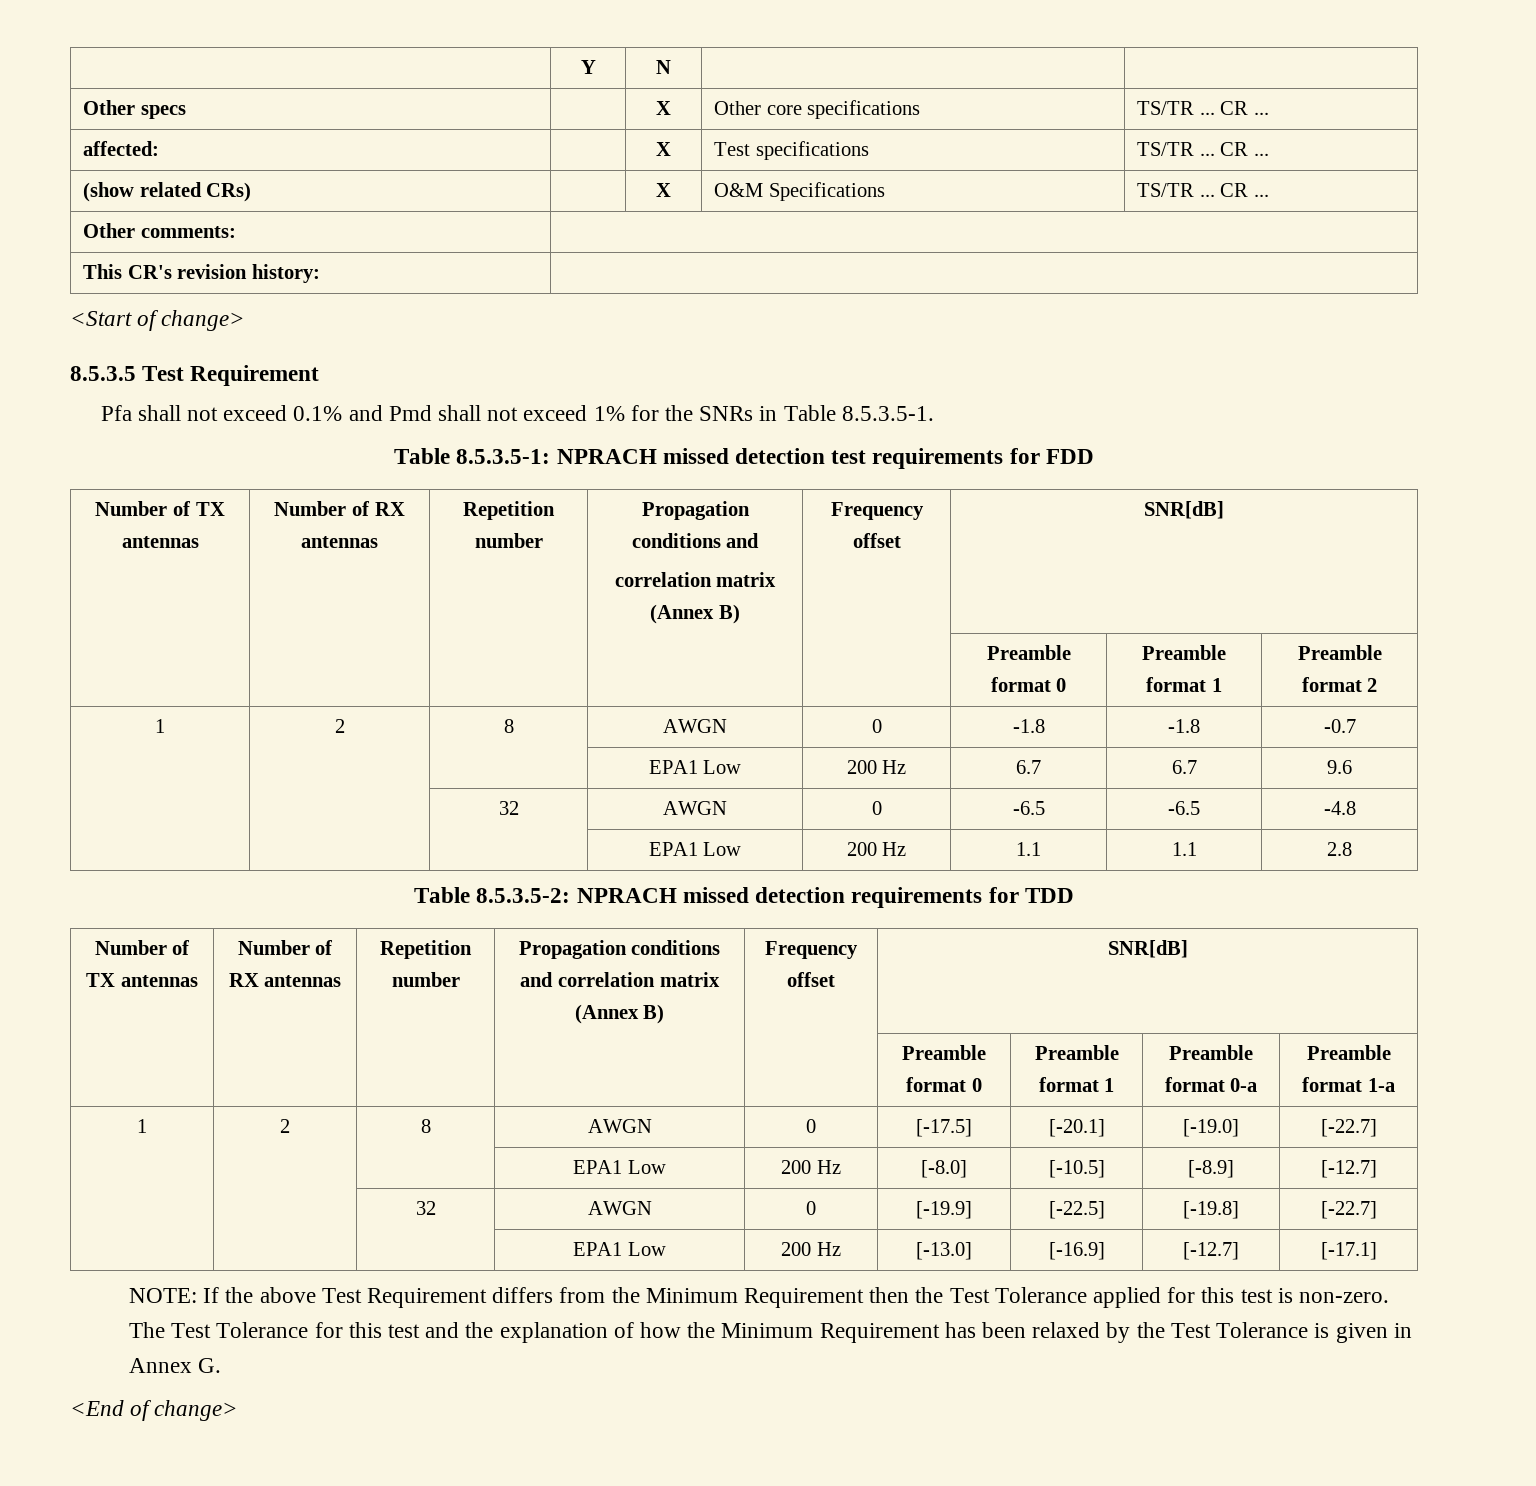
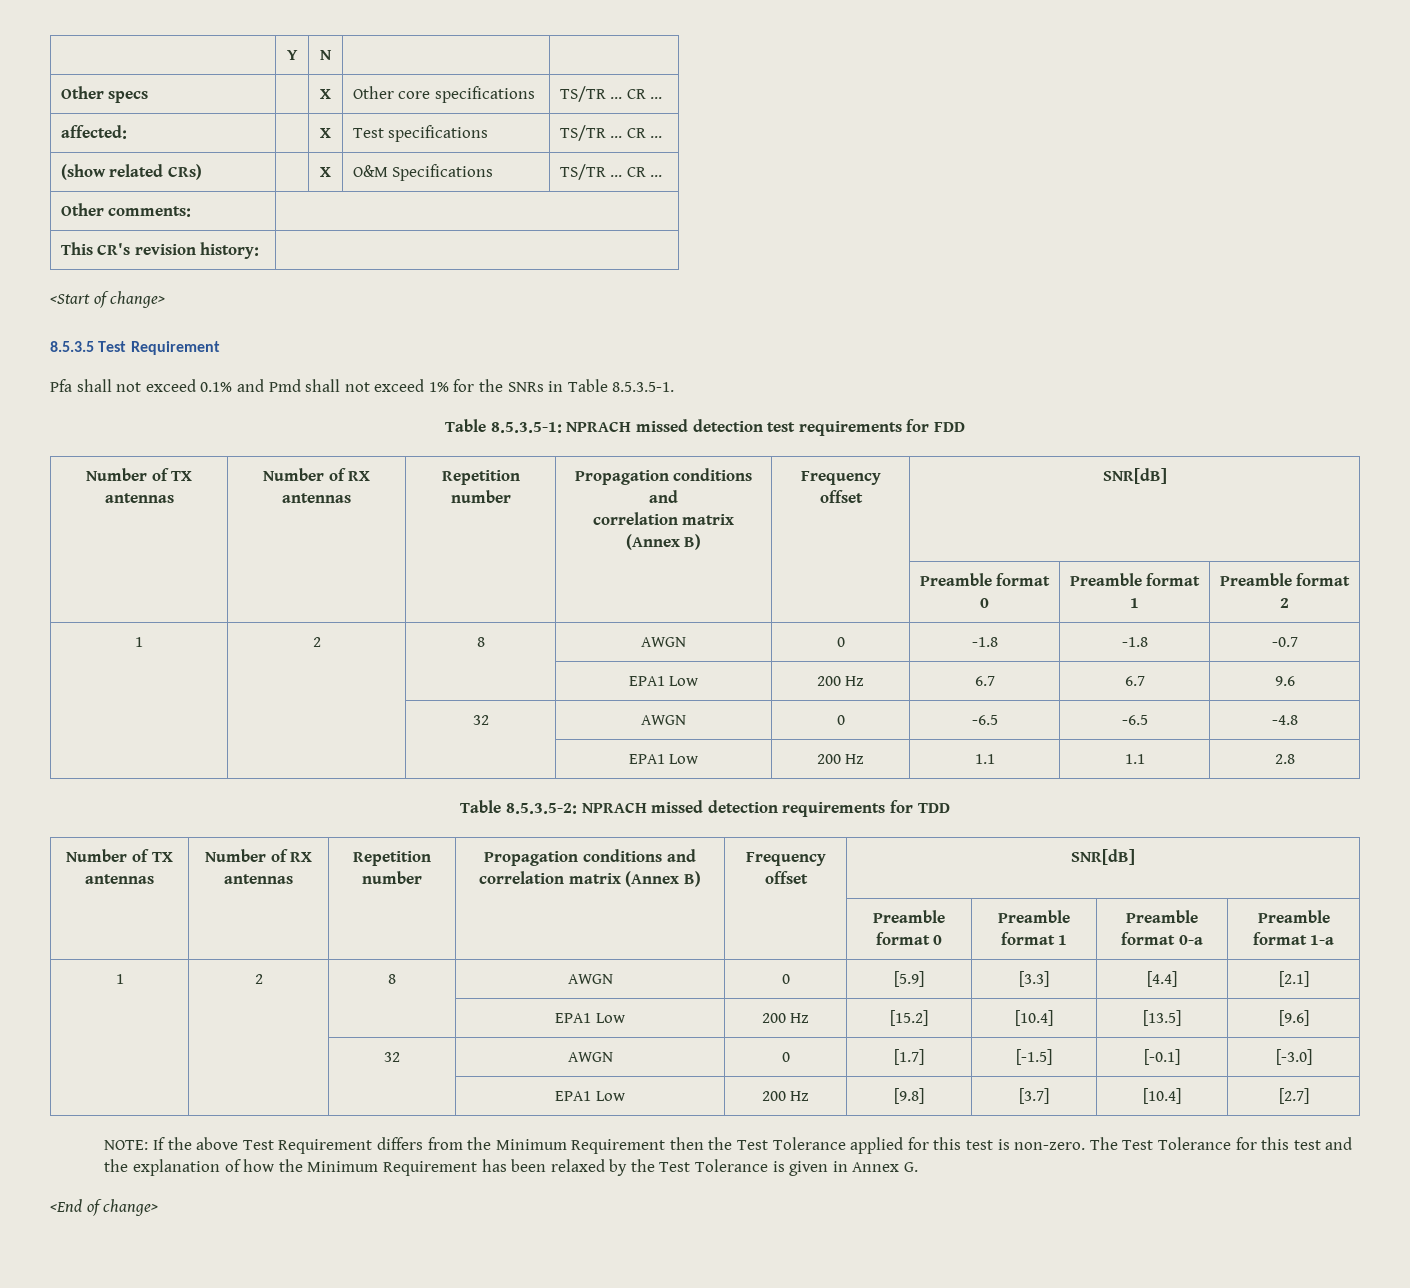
[916,1119,972,1137] [1048,1119,1105,1137] [1183,1119,1239,1137] [1320,1119,1377,1137] [573,1160,666,1174] [781,1160,841,1174] [921,1160,967,1178] [1048,1160,1105,1178] [1188,1160,1234,1178] [1320,1160,1377,1178] [415,1201,436,1215] [587,1201,652,1215] [806,1201,816,1215] [916,1201,972,1219] [1048,1201,1105,1219] [1183,1201,1239,1219] [1320,1201,1377,1219] [573,1242,666,1256] [781,1242,841,1256] [916,1242,972,1260] [1048,1242,1105,1260] [1183,1242,1239,1260] [1320,1242,1377,1260] [-17.5] | [-20.1] | [-19.0] | [-22.7] // | | | EPA1 Low | 200 Hz | [-8.0] | [-10.5] | [-8.9] | [-12.7] // | | 32 | AWGN | 0 | [-19.9] | [-22.5] | [-19.8] | [-22.7] // | | | EPA1 Low | 200 Hz | [-13.0] | [-16.9] | [-12.7] | [-17.1] -> [894,971,924,987] [1019,971,1049,987] [1147,971,1177,987] [1278,971,1309,987] [555,1013,625,1023] [761,1013,810,1023] [890,1010,928,1026] [1015,1010,1053,1026] [1143,1010,1181,1026] [1278,1010,1309,1026] [384,1052,400,1062] [567,1052,613,1062] [781,1052,790,1062] [894,1049,924,1065] [1016,1049,1052,1065] [1144,1049,1180,1065] [1275,1049,1312,1065] [555,1091,625,1101] [761,1091,810,1101] [894,1088,924,1104] [1019,1088,1049,1104] [1143,1088,1181,1104] [1278,1088,1309,1104] [5.9] | [3.3] | [4.4] | [2.1] // | | | EPA1 Low | 200 Hz | [15.2] | [10.4] | [13.5] | [9.6] // | | 32 | AWGN | 0 | [1.7] | [-1.5] | [-0.1] | [-3.0] // | | | EPA1 Low | 200 Hz | [9.8] | [3.7] | [10.4] | [2.7]

